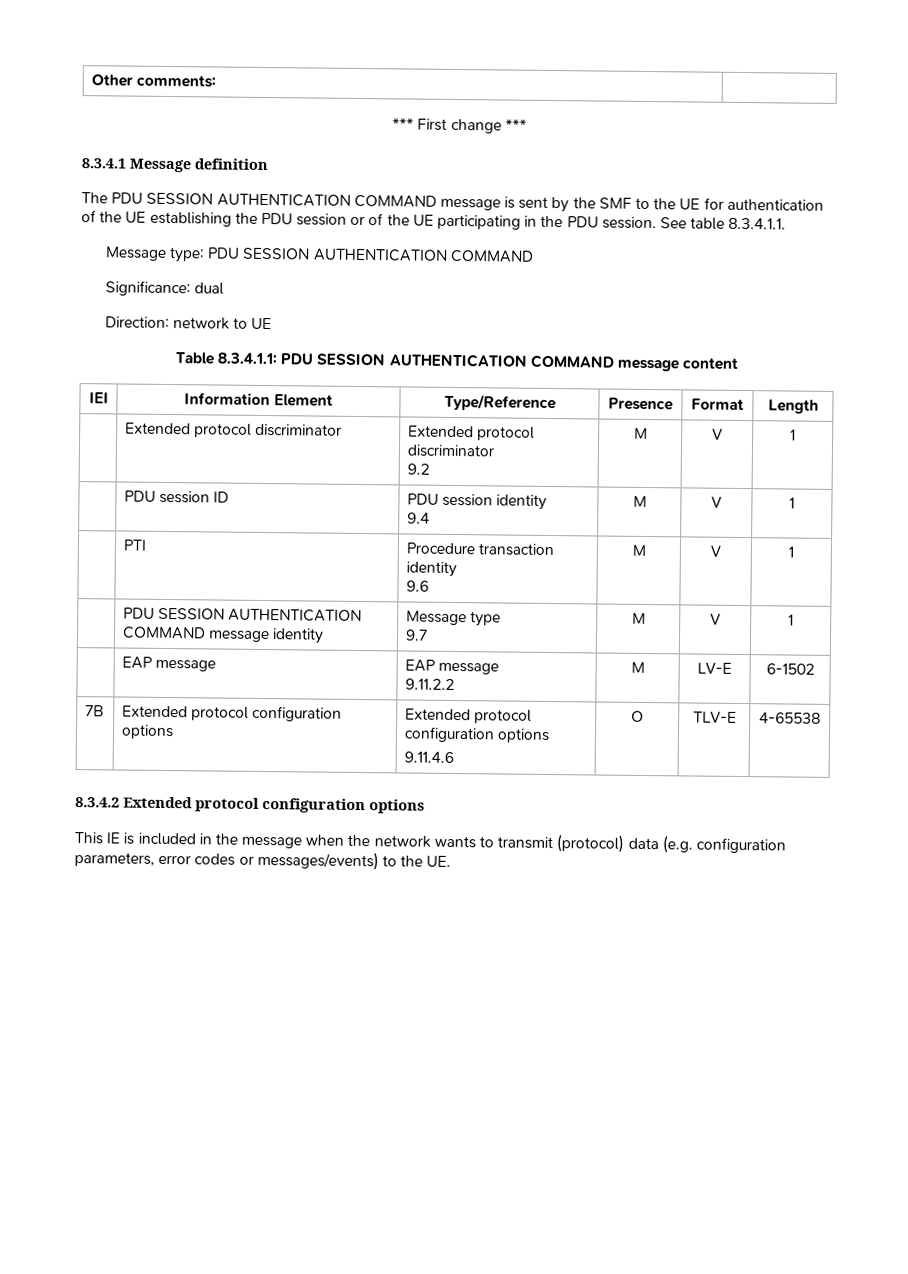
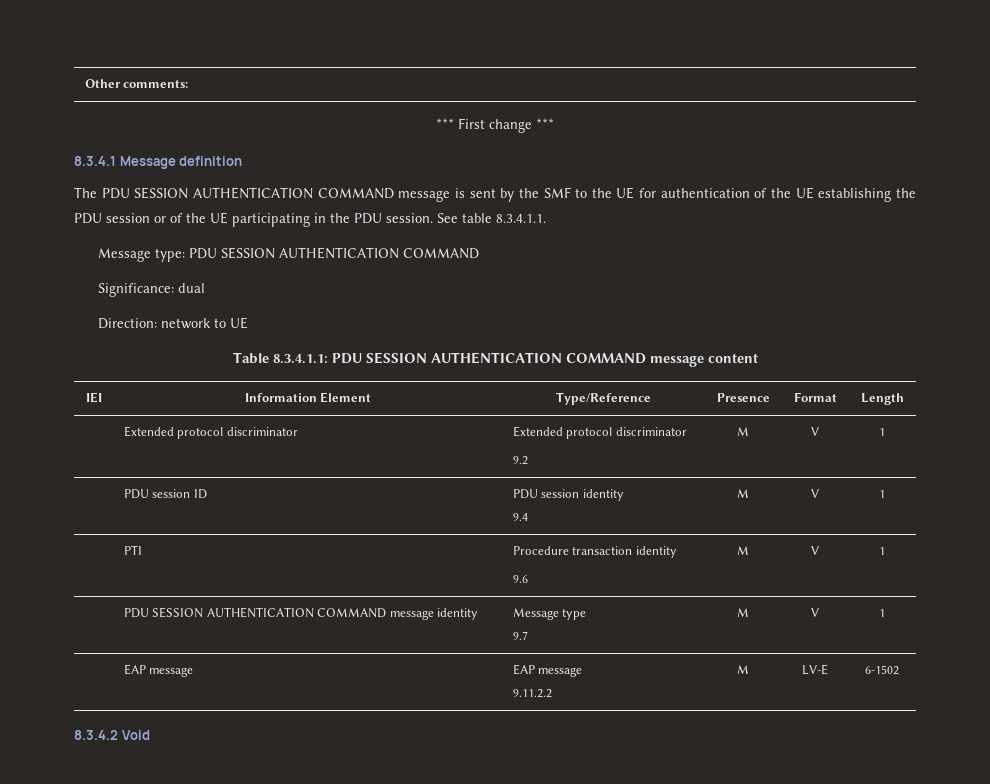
[84,705,104,717] [121,705,343,722] [120,724,174,740] [404,708,533,724] [403,726,551,744] [403,751,454,764] [631,710,644,722] [692,711,737,723] [759,712,821,724] [75,796,425,814] [74,832,786,854] [74,850,452,871] // 7B | Extended protocol configuration options | Extended protocol configuration options // 9.11.4.6 | O | TLV-E | 4-65538 // 8.3.4.2 Extended protocol configuration options // This IE is included in the message when the network wants to transmit (protocol) data (e.g. configuration parameters, error codes or messages/events) to the UE. -> [74,730,150,740] // 8.3.4.2 Void

